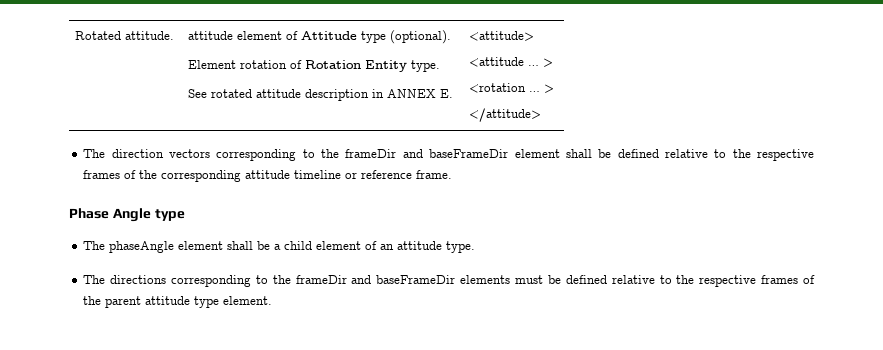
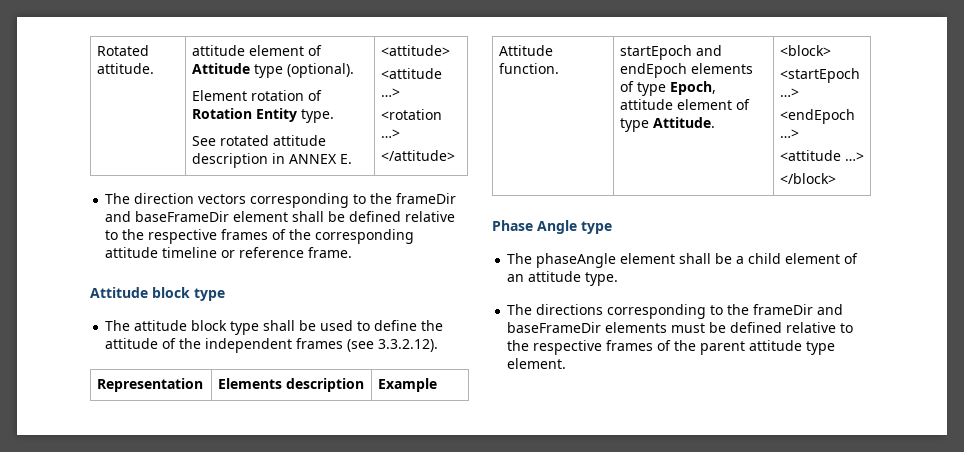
[528,58,554,67] … > -> [380,88,400,97] …>
[529,84,555,93] … > -> [380,129,400,138] …>
(453, 174) none -> [90,287,225,301] [105,320,444,335] [105,338,439,353] [96,378,203,392] [217,378,364,392] [377,378,437,392] [498,45,553,56] [498,63,559,74] [619,45,722,60] [619,63,753,78] [619,81,716,96] [619,99,750,110] [619,117,715,132] [779,45,831,56] [779,68,860,83] [779,88,799,97] [779,109,855,124] [779,129,799,138] [779,150,864,161] [779,173,836,184] // Attitude block type // The attitude block type shall be used to define the attitude of the independent frames (see 3.3.2.12). // Representation | Elements description | Example // Attitude function. | startEpoch and endEpoch elements of type Epoch, attitude element of type Attitude. | <block> // <startEpoch …> // <endEpoch …> // <attitude …> // </block>

